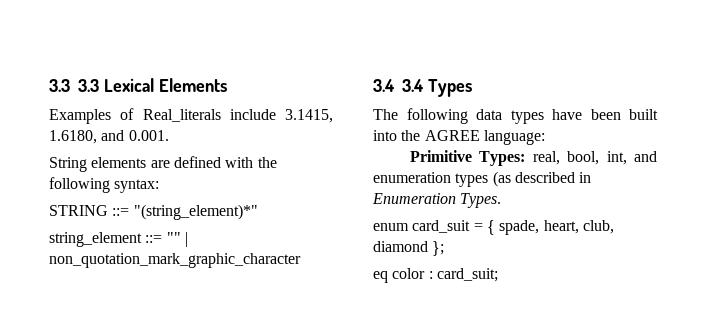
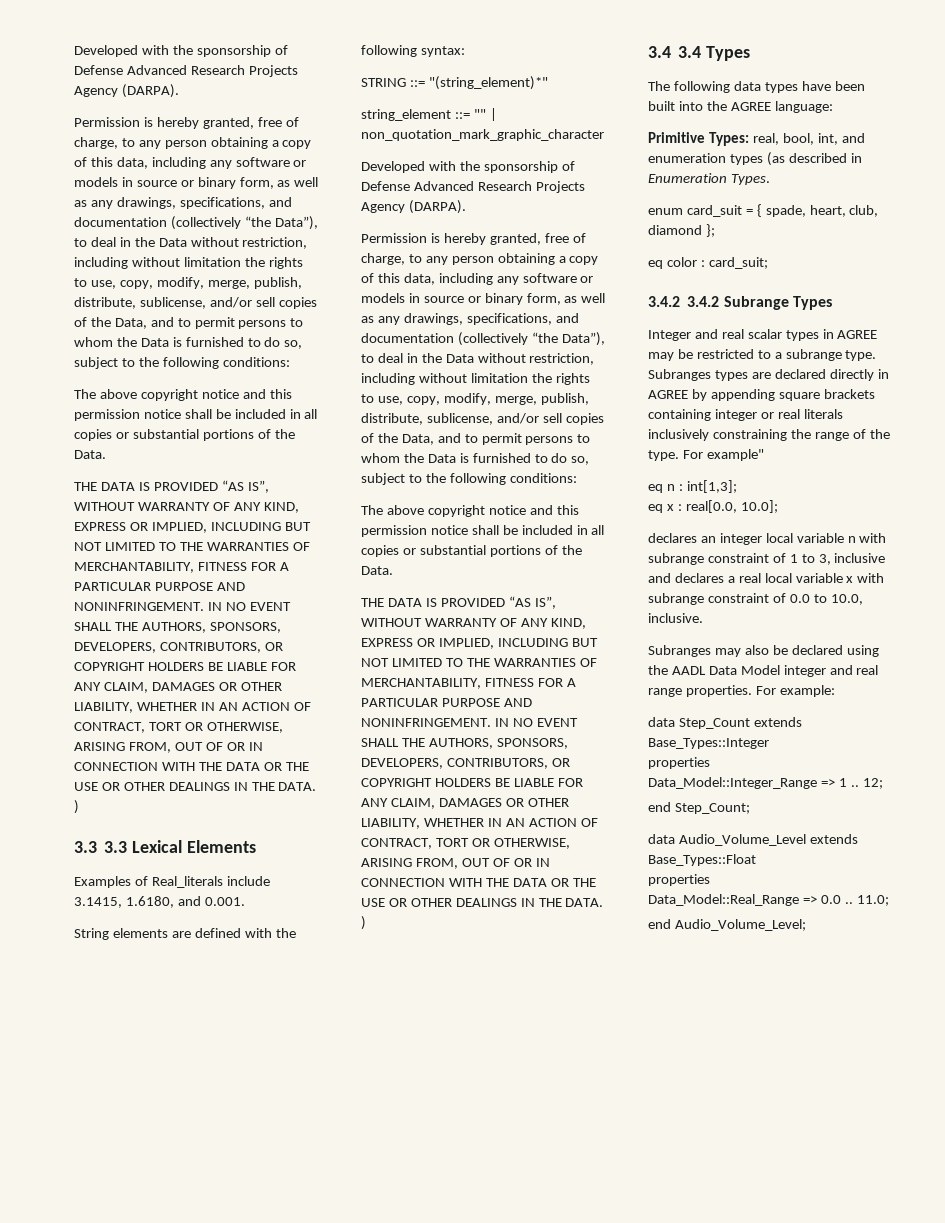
(49, 85) none -> [74,45,288,57] [74,65,298,77] [74,84,179,98] [74,117,299,129] [74,137,312,149] [74,157,307,169] [74,177,319,189] [74,197,292,209] [74,216,318,230] [74,237,308,249] [74,257,303,269] [74,277,302,289] [74,297,317,309] [74,317,304,329] [74,337,303,349] [74,357,290,369] [74,389,292,401] [74,409,318,421] [74,429,295,441] [74,450,106,459] [74,480,269,493] [74,502,299,513] [74,522,311,533] [74,542,310,551] [74,562,289,573] [74,582,245,591] [74,602,291,611] [74,622,281,633] [74,642,283,653] [74,662,296,671] [74,682,282,693] [74,702,311,713] [74,722,283,733] [74,742,263,753] [74,762,309,771] [74,782,317,791] [74,800,79,814] Developed with the sponsorship of Defense Advanced Research Projects Agency (DARPA). // Permission is hereby granted, free of charge, to any person obtaining a copy of this data, including any software or models in source or binary form, as well as any drawings, specifications, and documentation (collectively “the Data”), to deal in the Data without restriction, including without limitation the rights to use, copy, modify, merge, publish, distribute, sublicense, and/or sell copies of the Data, and to permit persons to whom the Data is furnished to do so, subject to the following conditions: // The above copyright notice and this permission notice shall be included in all copies or substantial portions of the Data. // THE DATA IS PROVIDED “AS IS”, WITHOUT WARRANTY OF ANY KIND, EXPRESS OR IMPLIED, INCLUDING BUT NOT LIMITED TO THE WARRANTIES OF MERCHANTABILITY, FITNESS FOR A PARTICULAR PURPOSE AND NONINFRINGEMENT. IN NO EVENT SHALL THE AUTHORS, SPONSORS, DEVELOPERS, CONTRIBUTORS, OR COPYRIGHT HOLDERS BE LIABLE FOR ANY CLAIM, DAMAGES OR OTHER LIABILITY, WHETHER IN AN ACTION OF CONTRACT, TORT OR OTHERWISE, ARISING FROM, OUT OF OR IN CONNECTION WITH THE DATA OR THE USE OR OTHER DEALINGS IN THE DATA. ) //
(301, 260) none -> [361,161,575,173] [361,181,585,193] [361,200,466,214] [361,233,586,245] [361,253,599,265] [361,273,594,285] [361,293,606,305] [361,313,579,325] [361,332,605,346] [361,353,595,365] [361,373,590,385] [361,393,589,405] [361,413,604,425] [361,433,591,445] [361,453,590,465] [361,473,577,485] [361,505,579,517] [361,525,605,537] [361,545,582,557] [361,566,393,575] [361,596,556,609] [361,618,586,629] [361,638,598,649] [361,658,597,667] [361,678,576,689] [361,698,532,707] [361,718,578,727] [361,738,568,749] [361,758,570,769] [361,778,583,787] [361,798,569,809] [361,818,598,829] [361,838,570,849] [361,858,550,869] [361,878,596,887] [361,898,604,907] [361,916,366,930] // Developed with the sponsorship of Defense Advanced Research Projects Agency (DARPA). // Permission is hereby granted, free of charge, to any person obtaining a copy of this data, including any software or models in source or binary form, as well as any drawings, specifications, and documentation (collectively “the Data”), to deal in the Data without restriction, including without limitation the rights to use, copy, modify, merge, publish, distribute, sublicense, and/or sell copies of the Data, and to permit persons to whom the Data is furnished to do so, subject to the following conditions: // The above copyright notice and this permission notice shall be included in all copies or substantial portions of the Data. // THE DATA IS PROVIDED “AS IS”, WITHOUT WARRANTY OF ANY KIND, EXPRESS OR IMPLIED, INCLUDING BUT NOT LIMITED TO THE WARRANTIES OF MERCHANTABILITY, FITNESS FOR A PARTICULAR PURPOSE AND NONINFRINGEMENT. IN NO EVENT SHALL THE AUTHORS, SPONSORS, DEVELOPERS, CONTRIBUTORS, OR COPYRIGHT HOLDERS BE LIABLE FOR ANY CLAIM, DAMAGES OR OTHER LIABILITY, WHETHER IN AN ACTION OF CONTRACT, TORT OR OTHERWISE, ARISING FROM, OUT OF OR IN CONNECTION WITH THE DATA OR THE USE OR OTHER DEALINGS IN THE DATA. )
(498, 275) none -> [648,296,832,310] [648,329,878,341] [648,349,877,361] [648,369,889,381] [648,389,875,401] [648,409,843,421] [648,429,890,441] [648,449,764,461] [648,480,737,493] [648,500,778,513] [648,533,887,545] [648,553,886,565] [648,573,885,583] [648,593,863,605] [648,613,703,623] [648,645,879,657] [648,665,879,677] [648,685,835,697] [648,717,802,729] [648,738,769,749] [648,757,710,769] [648,777,883,789] [648,802,750,814] [648,834,858,846] [648,854,756,866] [648,874,710,886] [648,894,889,906] [648,919,806,931] // 3.4.2 3.4.2 Subrange Types // Integer and real scalar types in AGREE may be restricted to a subrange type. Subranges types are declared directly in AGREE by appending square brackets containing integer or real literals inclusively constraining the range of the type. For example" // eq n : int[1,3]; // eq x : real[0.0, 10.0]; // declares an integer local variable n with subrange constraint of 1 to 3, inclusive and declares a real local variable x with subrange constraint of 0.0 to 10.0, inclusive. // Subranges may also be declared using the AADL Data Model integer and real range properties. For example: // data Step_Count extends Base_Types::Integer // properties // Data_Model::Integer_Range => 1 .. 12; // end Step_Count; // data Audio_Volume_Level extends Base_Types::Float // properties // Data_Model::Real_Range => 0.0 .. 11.0; // end Audio_Volume_Level;

